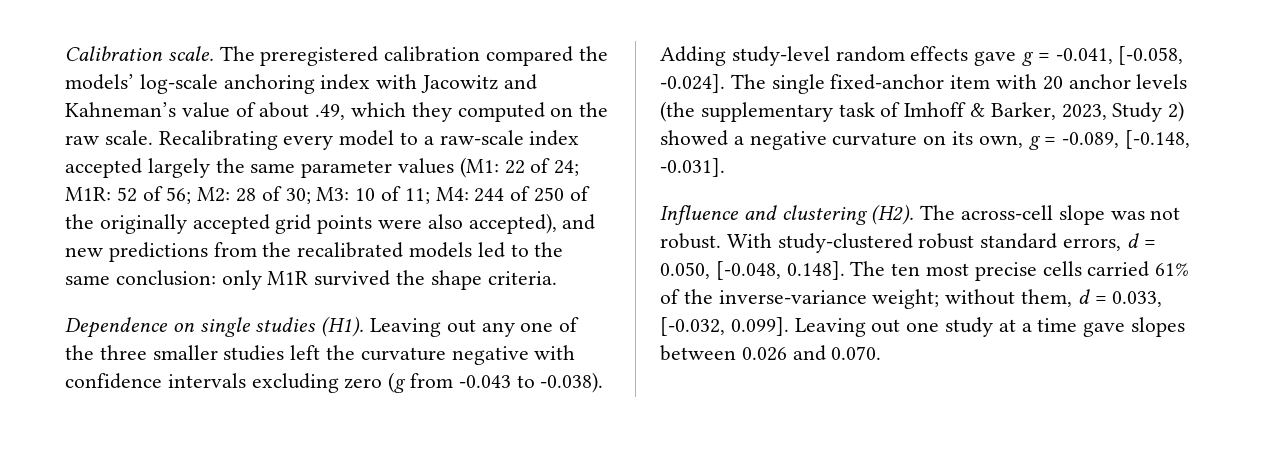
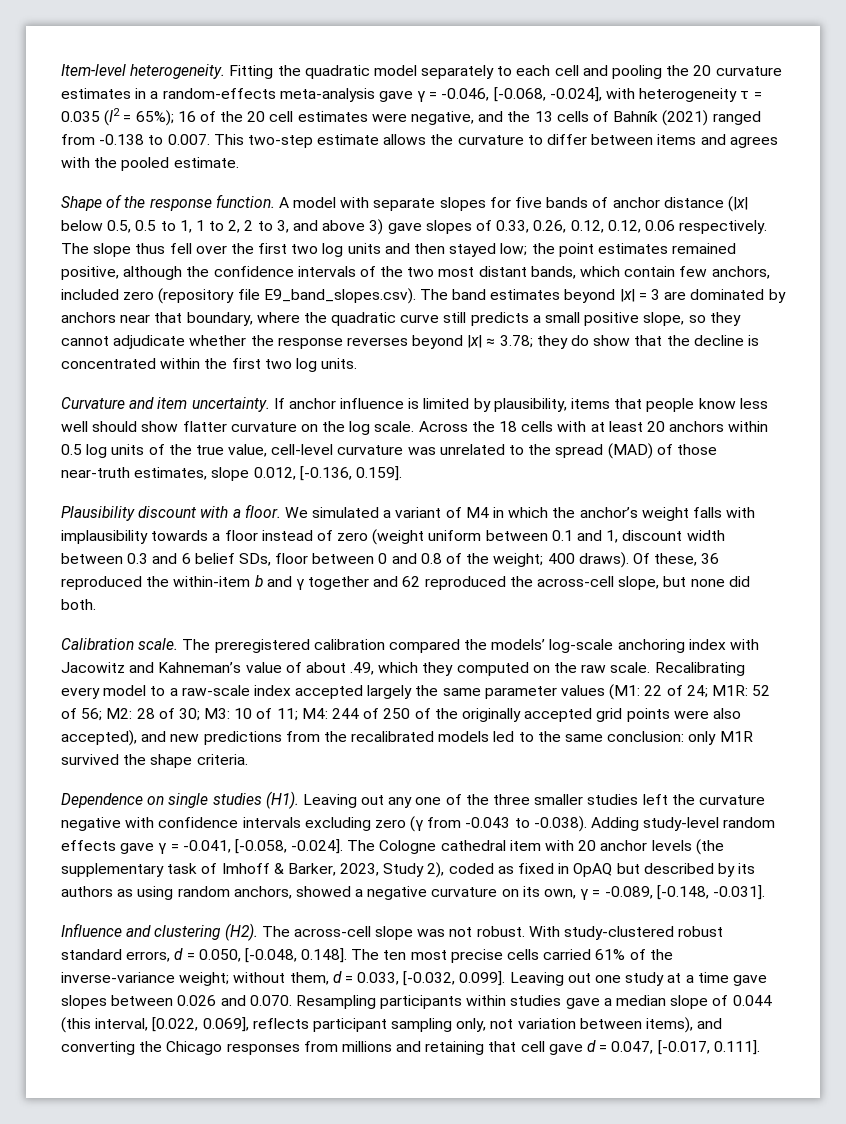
(65, 53) none -> [61,64,782,79] [61,87,762,102] [61,108,761,126] [61,134,778,148] [61,157,239,171] [61,194,748,212] [61,219,768,235] [61,243,737,257] [61,266,770,280] [61,288,786,304] [61,312,741,326] [61,335,759,349] [61,358,358,372] [61,397,768,412] [61,421,769,435] [61,443,717,459] [61,466,402,481] [61,504,756,521] [61,529,725,545] [61,552,720,568] [61,575,750,590] [61,599,96,610] Item-level heterogeneity. Fitting the quadratic model separately to each cell and pooling the 20 curvature estimates in a random-effects meta-analysis gave γ = -0.046, [-0.068, -0.024], with heterogeneity τ = 0.035 (I2 = 65%); 16 of the 20 cell estimates were negative, and the 13 cells of Bahník (2021) ranged from -0.138 to 0.007. This two-step estimate allows the curvature to differ between items and agrees with the pooled estimate. // Shape of the response function. A model with separate slopes for five bands of anchor distance (|x| below 0.5, 0.5 to 1, 1 to 2, 2 to 3, and above 3) gave slopes of 0.33, 0.26, 0.12, 0.12, 0.06 respectively. The slope thus fell over the first two log units and then stayed low; the point estimates remained positive, although the confidence intervals of the two most distant bands, which contain few anchors, included zero (repository file E9_band_slopes.csv). The band estimates beyond |x| = 3 are dominated by anchors near that boundary, where the quadratic curve still predicts a small positive slope, so they cannot adjudicate whether the response reverses beyond |x| ≈ 3.78; they do show that the decline is concentrated within the first two log units. // Curvature and item uncertainty. If anchor influence is limited by plausibility, items that people know less well should show flatter curvature on the log scale. Across the 18 cells with at least 20 anchors within 0.5 log units of the true value, cell-level curvature was unrelated to the spread (MAD) of those near-truth estimates, slope 0.012, [-0.136, 0.159]. // Plausibility discount with a floor. We simulated a variant of M4 in which the anchor’s weight falls with implausibility towards a floor instead of zero (weight uniform between 0.1 and 1, discount width between 0.3 and 6 belief SDs, floor between 0 and 0.8 of the weight; 400 draws). Of these, 36 reproduced the within-item b and γ together and 62 reproduced the across-cell slope, but none did both. //
[388,372,407,393] (g -> [410,816,424,832] (γ
[1022,52,1035,66] g -> [158,843,167,854] γ
[771,74,945,94] single fixed-anchor -> [379,840,506,854] Cologne cathedral
[1168,101,1185,122] 2) -> [427,862,756,878] [61,886,292,900] 2), coded as fixed in OpAQ but described by its authors as using random anchors,
[1028,136,1041,150] g -> [580,889,589,900] γ
(882, 353) none -> [295,995,772,1009] [61,1017,723,1033] [61,1040,760,1055] Resampling participants within studies gave a median slope of 0.044 (this interval, [0.022, 0.069], reflects participant sampling only, not variation between items), and converting the Chicago responses from millions and retaining that cell gave d = 0.047, [-0.017, 0.111].

